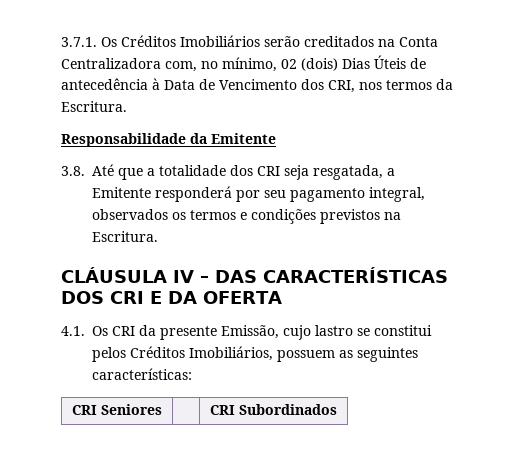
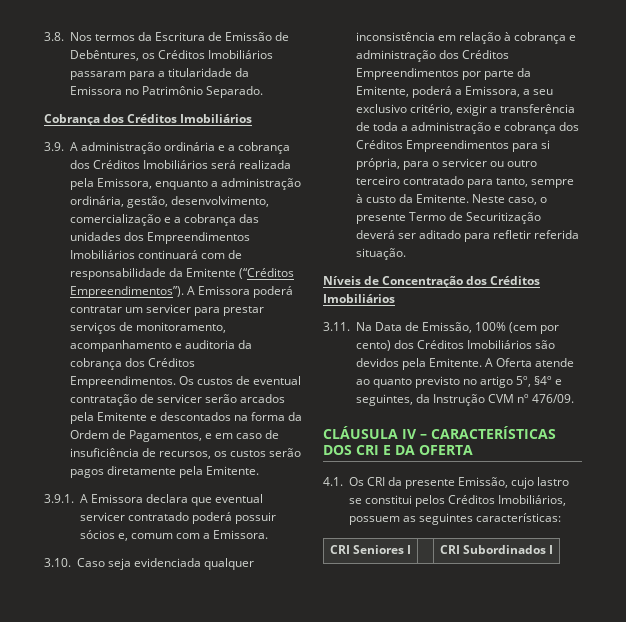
[61,35,438,47] [61,55,426,72] [61,78,453,93] [61,101,127,112] [61,133,276,147] [61,164,395,180] [92,186,425,202] [92,209,401,224] [92,231,158,242] 3.7.1. Os Créditos Imobiliários serão creditados na Conta Centralizadora com, no mínimo, 02 (dois) Dias Úteis de antecedência à Data de Vencimento dos CRI, nos termos da Escritura. // Responsabilidade da Emitente // 3.8. Até que a totalidade dos CRI seja resgatada, a Emitente responderá por seu pagamento integral, observados os termos e condições previstos na Escritura. -> [44,32,290,41] [69,50,274,61] [69,68,250,80] [69,86,264,98] [44,114,253,126] [44,142,291,154] [69,160,292,169] [69,178,302,190] [69,196,269,208] [69,214,260,226] [69,232,250,244] [69,250,243,259] [69,268,295,280] [69,286,294,298] [69,304,265,316] [69,322,226,334] [69,340,253,352] [69,358,195,370] [69,376,302,388] [69,394,286,406] [69,412,303,424] [69,430,280,442] [69,448,302,459] [69,466,260,478] [44,494,264,506] [79,512,277,524] [79,530,269,541] [44,558,255,570] [355,32,577,44] [355,50,509,62] [355,68,532,80] [355,86,554,98] [355,104,576,116] [355,122,580,134] [355,140,551,152] [355,158,538,170] [355,176,575,188] [355,194,548,205] [355,212,542,224] [355,230,580,242] [355,248,406,260] [323,276,541,288] [323,294,395,303] [323,322,560,334] [355,340,556,351] [355,358,575,370] [355,376,563,388] [355,394,575,406] 3.8. Nos termos da Escritura de Emissão de Debêntures, os Créditos Imobiliários passaram para a titularidade da Emissora no Patrimônio Separado. // Cobrança dos Créditos Imobiliários // 3.9. A administração ordinária e a cobrança dos Créditos Imobiliários será realizada pela Emissora, enquanto a administração ordinária, gestão, desenvolvimento, comercialização e a cobrança das unidades dos Empreendimentos Imobiliários continuará com de responsabilidade da Emitente (“Créditos Empreendimentos”). A Emissora poderá contratar um servicer para prestar serviços de monitoramento, acompanhamento e auditoria da cobrança dos Créditos Empreendimentos. Os custos de eventual contratação de servicer serão arcados pela Emitente e descontados na forma da Ordem de Pagamentos, e em caso de insuficiência de recursos, os custos serão pagos diretamente pela Emitente. // 3.9.1. A Emissora declara que eventual servicer contratado poderá possuir sócios e, comum com a Emissora. // 3.10. Caso seja evidenciada qualquer inconsistência em relação à cobrança e administração dos Créditos Empreendimentos por parte da Emitente, poderá a Emissora, a seu exclusivo critério, exigir a transferência de toda a administração e cobrança dos Créditos Empreendimentos para si própria, para o servicer ou outro terceiro contratado para tanto, sempre à custo da Emitente. Neste caso, o presente Termo de Securitização deverá ser aditado para refletir referida situação. // Níveis de Concentração dos Créditos Imobiliários // 3.11. Na Data de Emissão, 100% (cem por cento) dos Créditos Imobiliários são devidos pela Emitente. A Oferta atende ao quanto previsto no artigo 5º, §4º e seguintes, da Instrução CVM nº 476/09.
[215,270,257,283] DAS -> (427, 436) none
(162, 409) none -> [407,545,412,554] I
(337, 409) none -> [549,545,554,554] I

